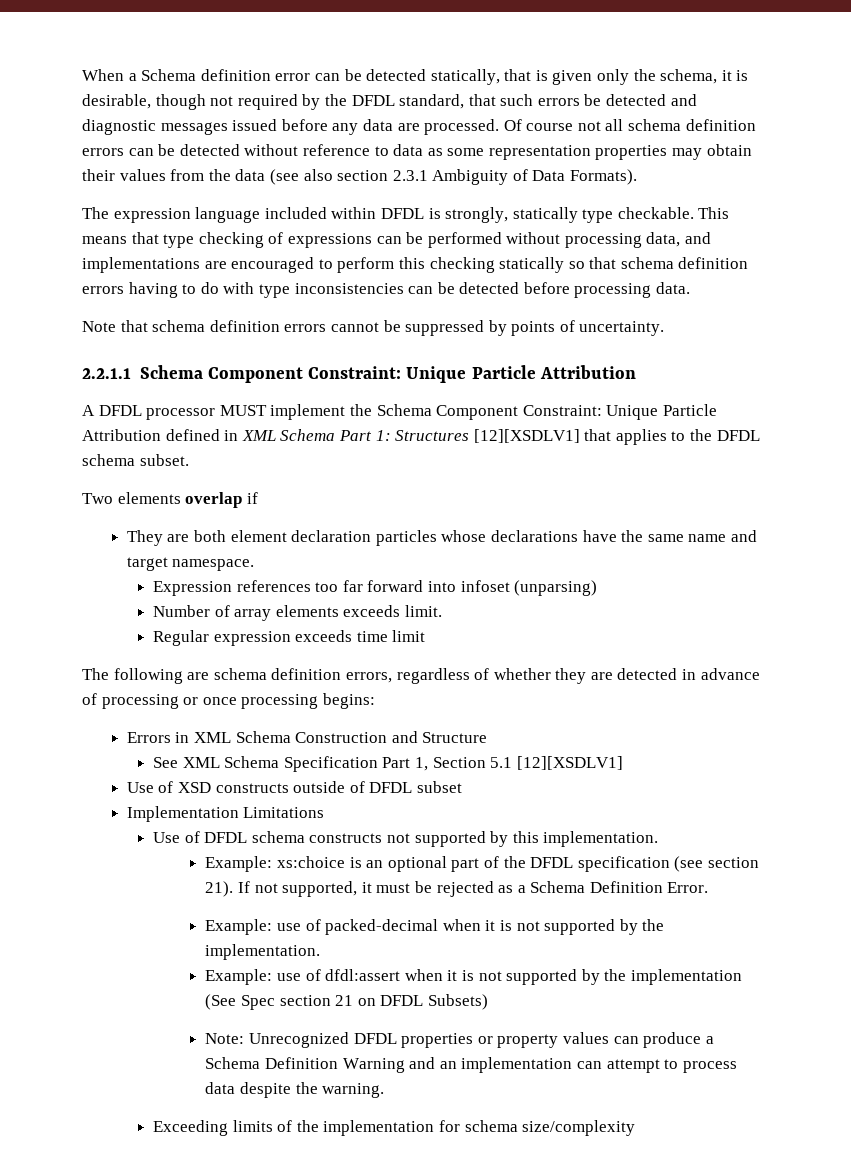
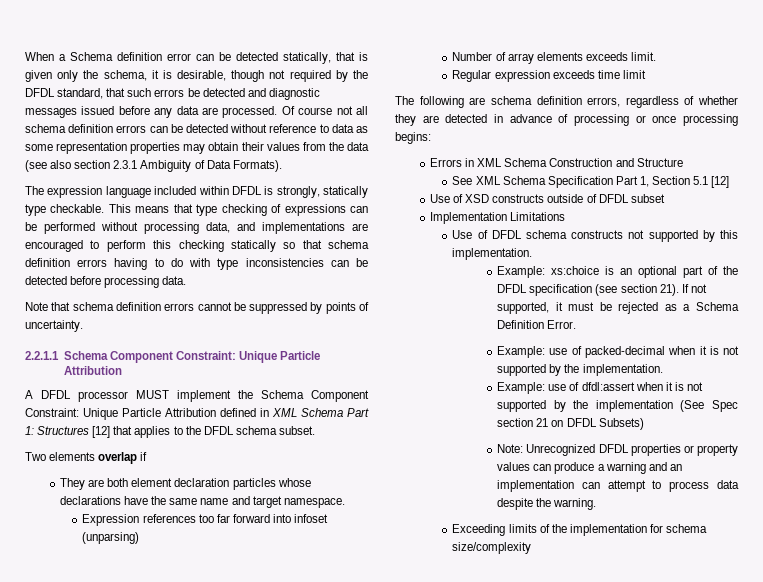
[473,429,580,443] [12][XSDLV1] -> [92,426,111,438] [12]
[516,756,623,770] [12][XSDLV1] -> [711,176,730,188] [12]
[205,1057,405,1073] Schema Definition Warning -> [605,462,646,474] warning

